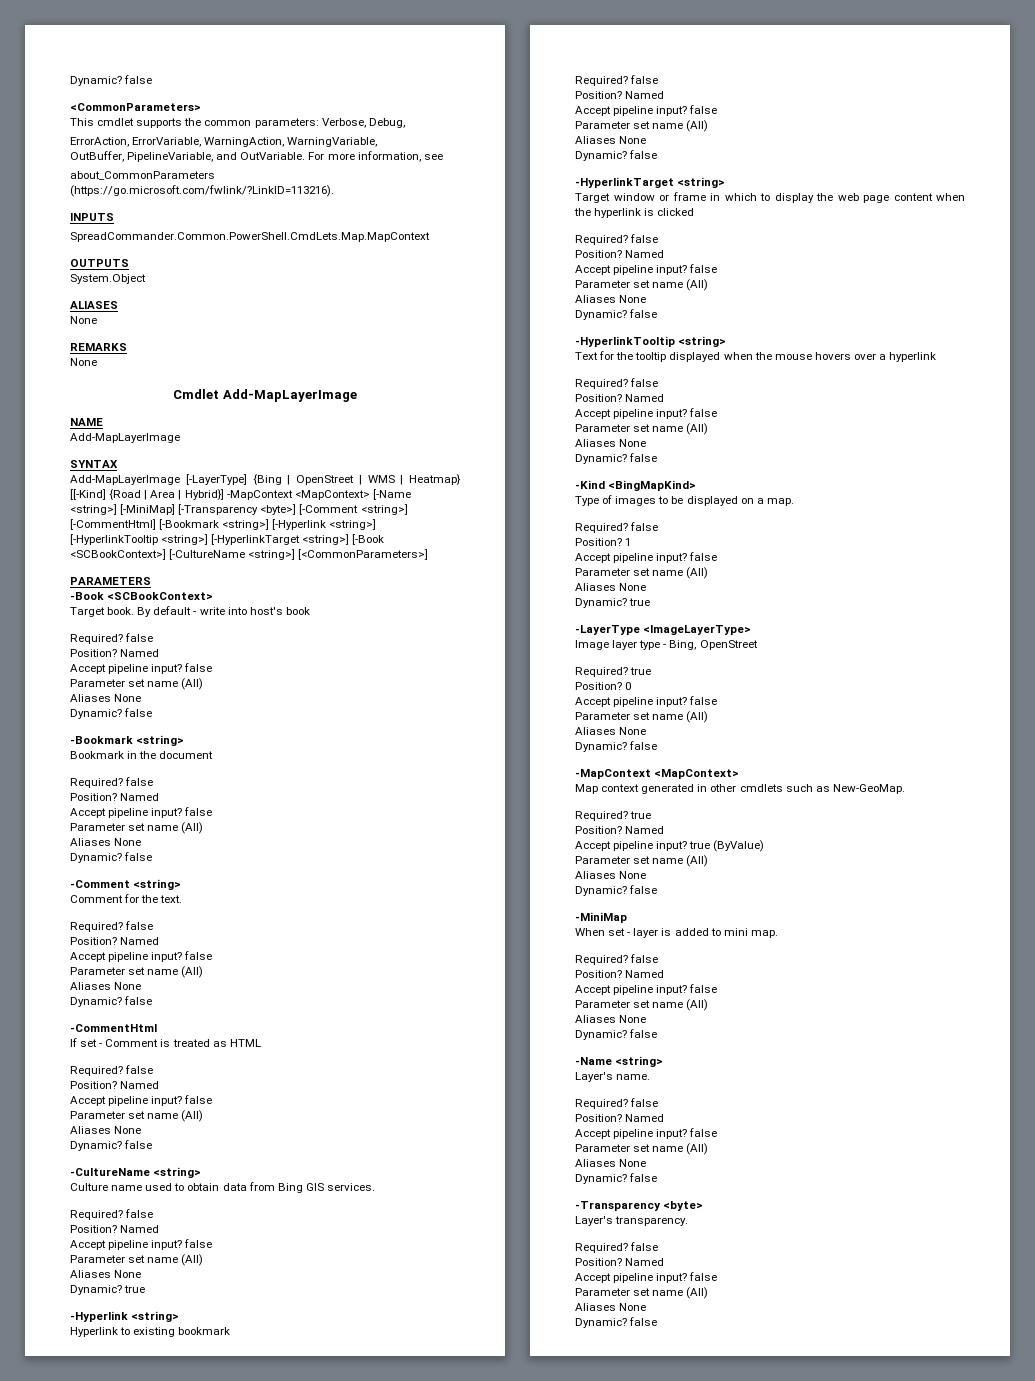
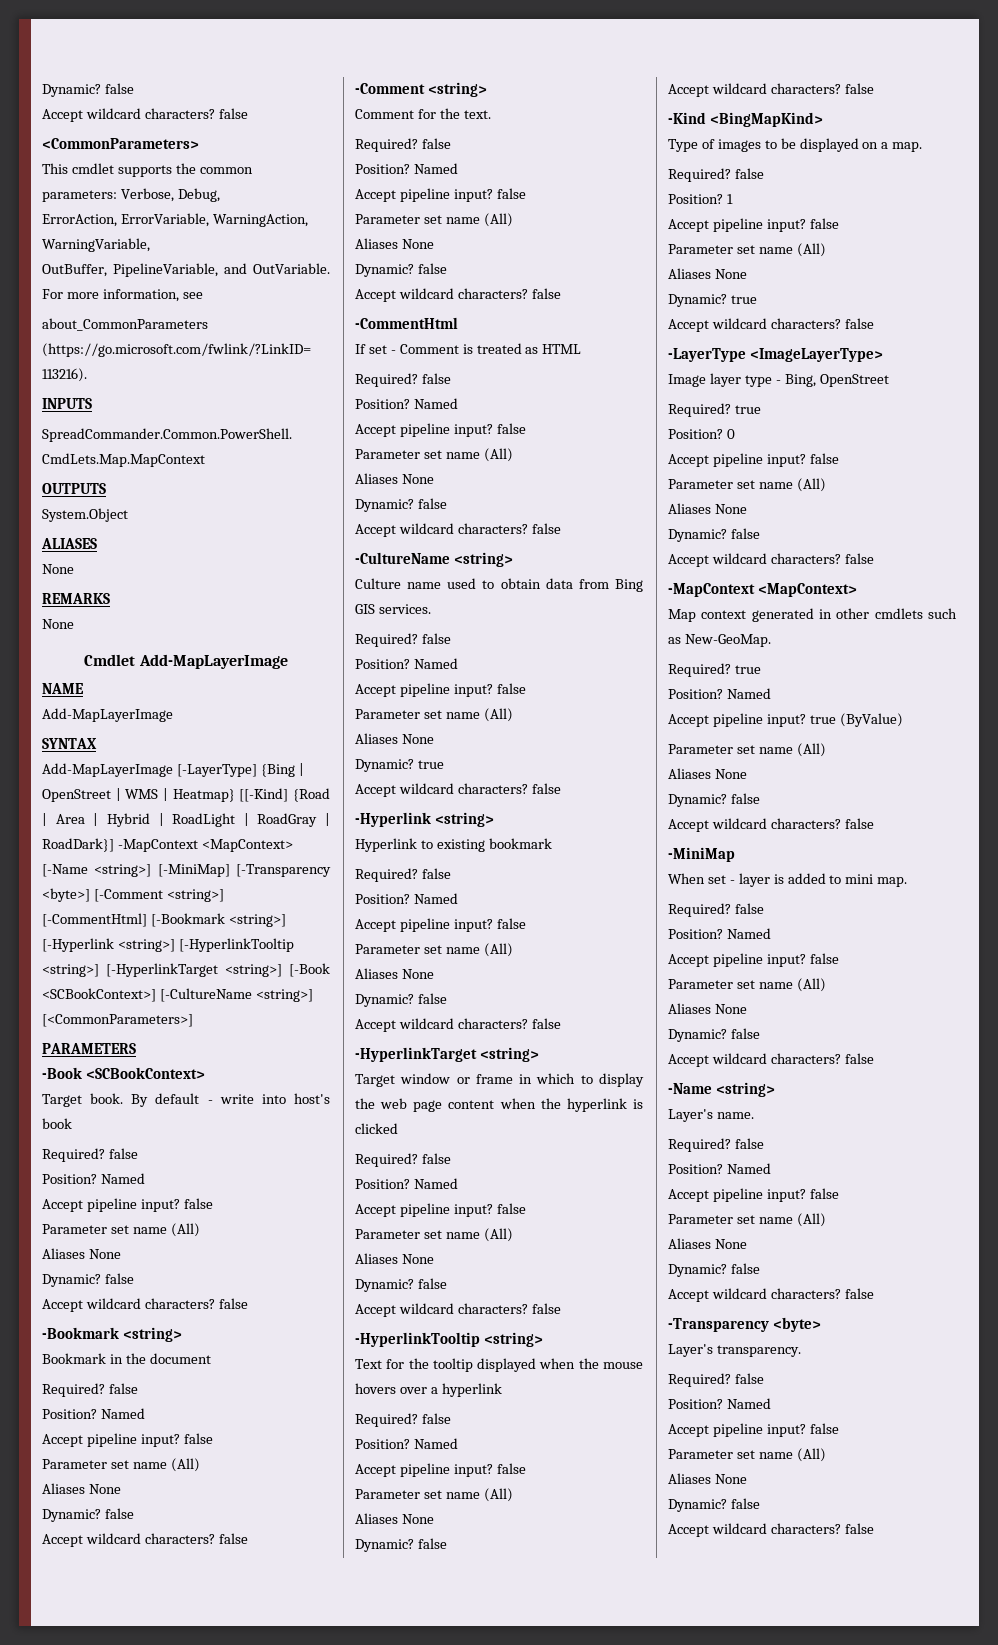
[70,75,153,86] Dynamic? false -> [42,83,134,97] [42,108,248,122] Dynamic? false // Accept wildcard characters? false
[184,489,224,500] Hybrid}] -> [106,813,330,827] [42,838,114,852] Hybrid | RoadLight | RoadGray | RoadDark}]
(153, 712) none -> [42,1298,248,1312] // Accept wildcard characters? false
(153, 856) none -> [42,1533,248,1547] // Accept wildcard characters? false
(153, 1000) none -> [355,288,561,302] // Accept wildcard characters? false
(153, 1144) none -> [355,523,561,537] // Accept wildcard characters? false
(146, 1289) none -> [355,783,561,797] // Accept wildcard characters? false
(658, 154) none -> [355,1018,561,1032] // Accept wildcard characters? false
(658, 313) none -> [355,1303,561,1317] // Accept wildcard characters? false
(658, 457) none -> [668,83,874,97] // Accept wildcard characters? false
(651, 602) none -> [668,318,874,332] // Accept wildcard characters? false
(658, 745) none -> [668,553,874,567] // Accept wildcard characters? false
(658, 889) none -> [668,818,874,832] // Accept wildcard characters? false
(658, 1033) none -> [668,1053,874,1067] // Accept wildcard characters? false
(658, 1177) none -> [668,1288,874,1302] // Accept wildcard characters? false
(658, 1321) none -> [668,1523,874,1537] // Accept wildcard characters? false

